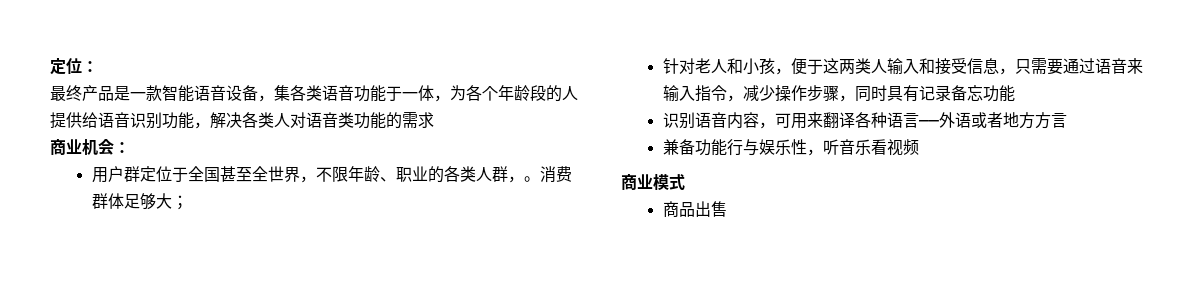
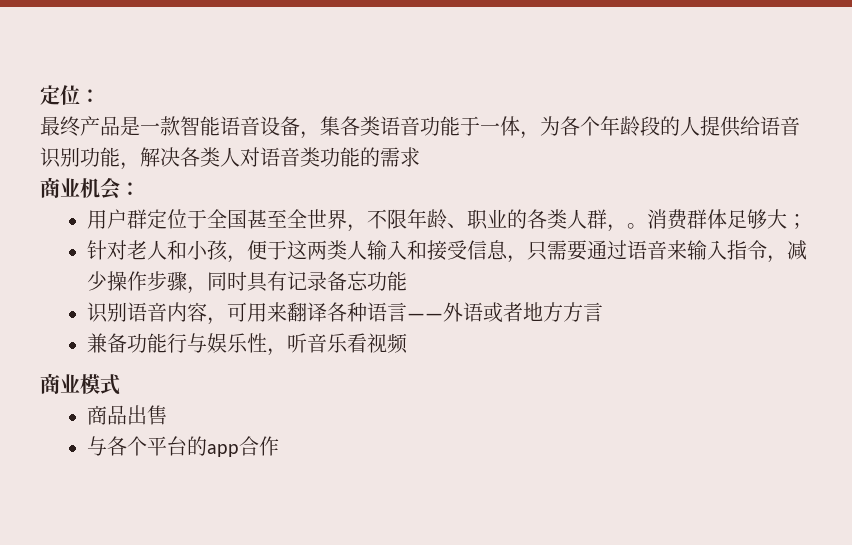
(727, 209) none -> [87,436,280,457] // 与各个平台的app合作

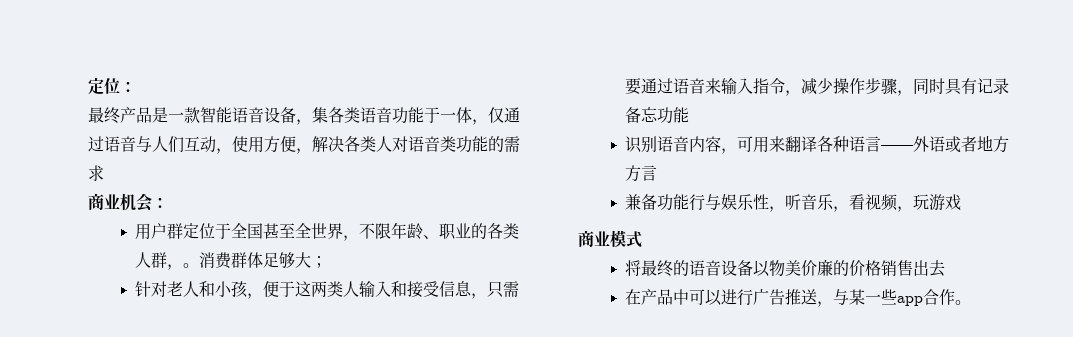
[540,116,800,137] [40,147,120,168] 为各个年龄段的人提供给语音识别功能 -> [488,107,520,123] [88,136,296,154] 仅通过语音与人们互动，使用方便
(349, 343) none -> [833,206,850,212] ，
(409, 343) none -> [897,194,962,212] ，玩游戏
[87,405,168,425] [87,436,208,456] 商品出售 // 与各个平台的 -> [625,259,946,277] [625,289,898,307] 将最终的语音设备以物美价廉的价格销售出去 // 在产品中可以进行广告推送，与某一些
(280, 446) none -> [955,300,972,305] 。

